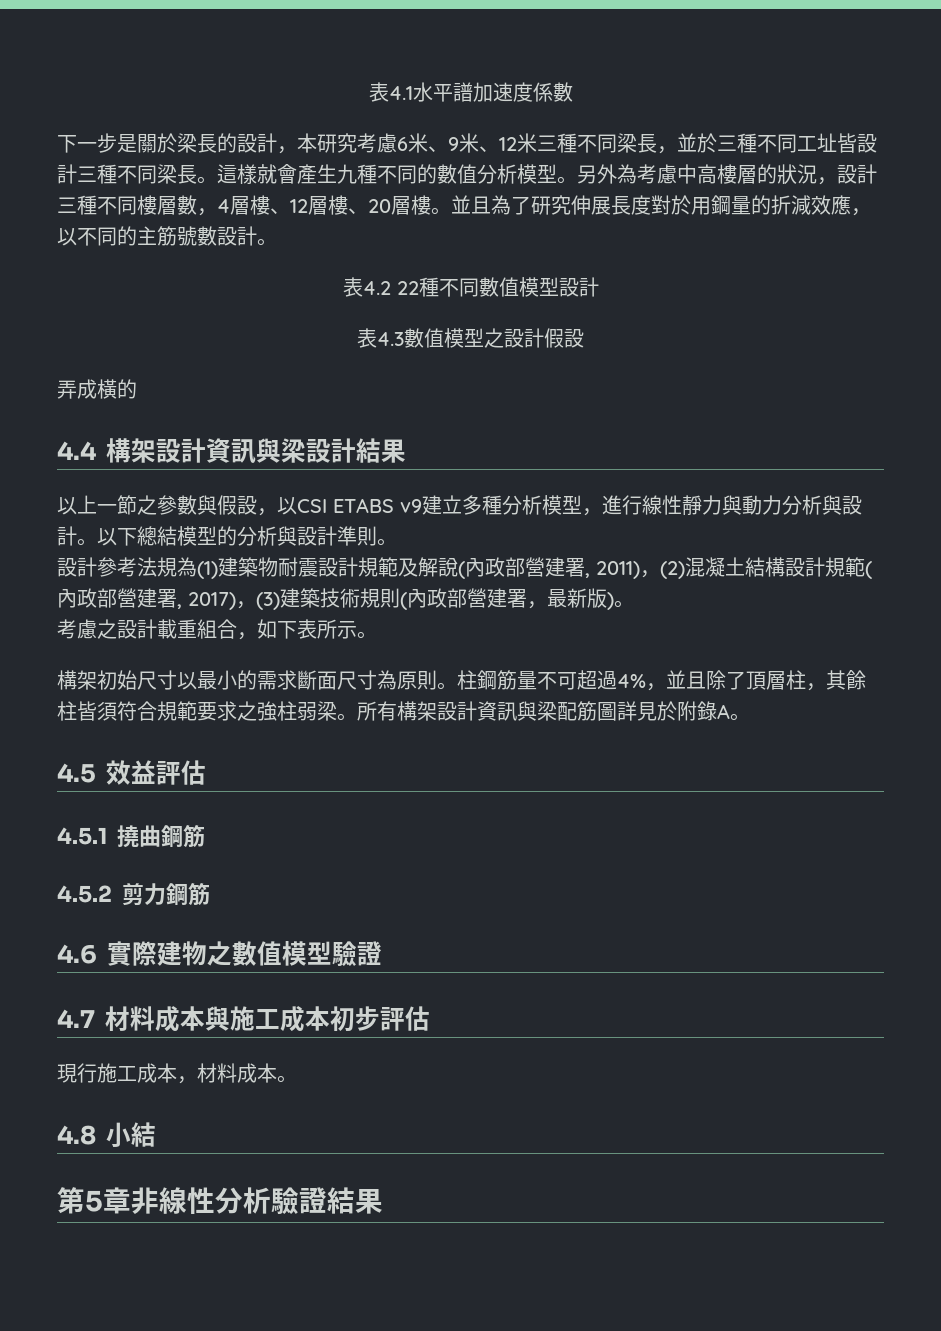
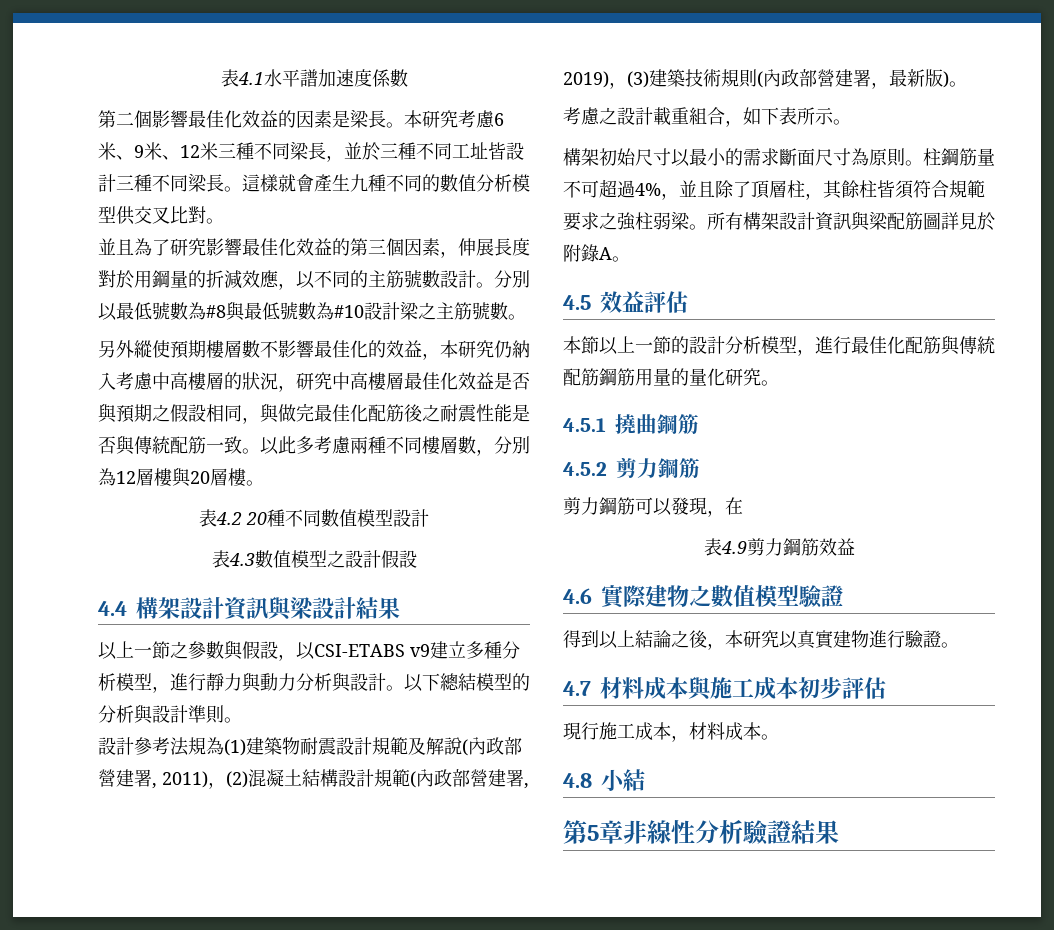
[57,133,297,154] 下一步是關於梁長的設計， -> [98,109,404,128] 第二個影響最佳化效益的因素是梁長。
[557,164,877,185] [57,195,571,216] 。另外為考慮中高樓層的狀況，設計三種不同樓層數，4層樓、12層樓、20層樓。並且為了研究 -> [116,206,224,225] [98,238,458,258] 供交叉比對。 // 並且為了研究影響最佳化效益的第三個因素，
(277, 242) none -> [494,270,530,288] [98,301,526,321] [98,340,530,360] [98,372,530,392] [98,403,530,424] [98,435,530,456] [98,467,264,487] 分別以最低號數為#8與最低號數為#10設計梁之主筋號數。 // 另外縱使預期樓層數不影響最佳化的效益，本研究仍納入考慮中高樓層的狀況，研究中高樓層最佳化效益是否與預期之假設相同，與做完最佳化配筋後之耐震性能是否與傳統配筋一致。以此多考慮兩種不同樓層數，分別為12層樓與20層樓。
[396,281,419,295] 22 -> [246,512,267,525] 20
[57,379,137,399] // 弄成橫的 -> (417, 559) none
[297,498,394,513] CSI ETABS -> [314,644,405,657] CSI-ETABS
[642,495,682,515] 線性 -> (206, 682) none
[188,592,236,610] 2017) -> [563,71,609,88] 2019)
(206, 772) none -> [563,335,995,356] [563,368,779,386] // 本節以上一節的設計分析模型，進行最佳化配筋與傳統配筋鋼筋用量的量化研究。
(210, 894) none -> [563,497,743,517] [703,538,855,556] // 剪力鋼筋可以發現，在 // 表4.9剪力鋼筋效益
(382, 953) none -> [563,630,959,650] // 得到以上結論之後，本研究以真實建物進行驗證。

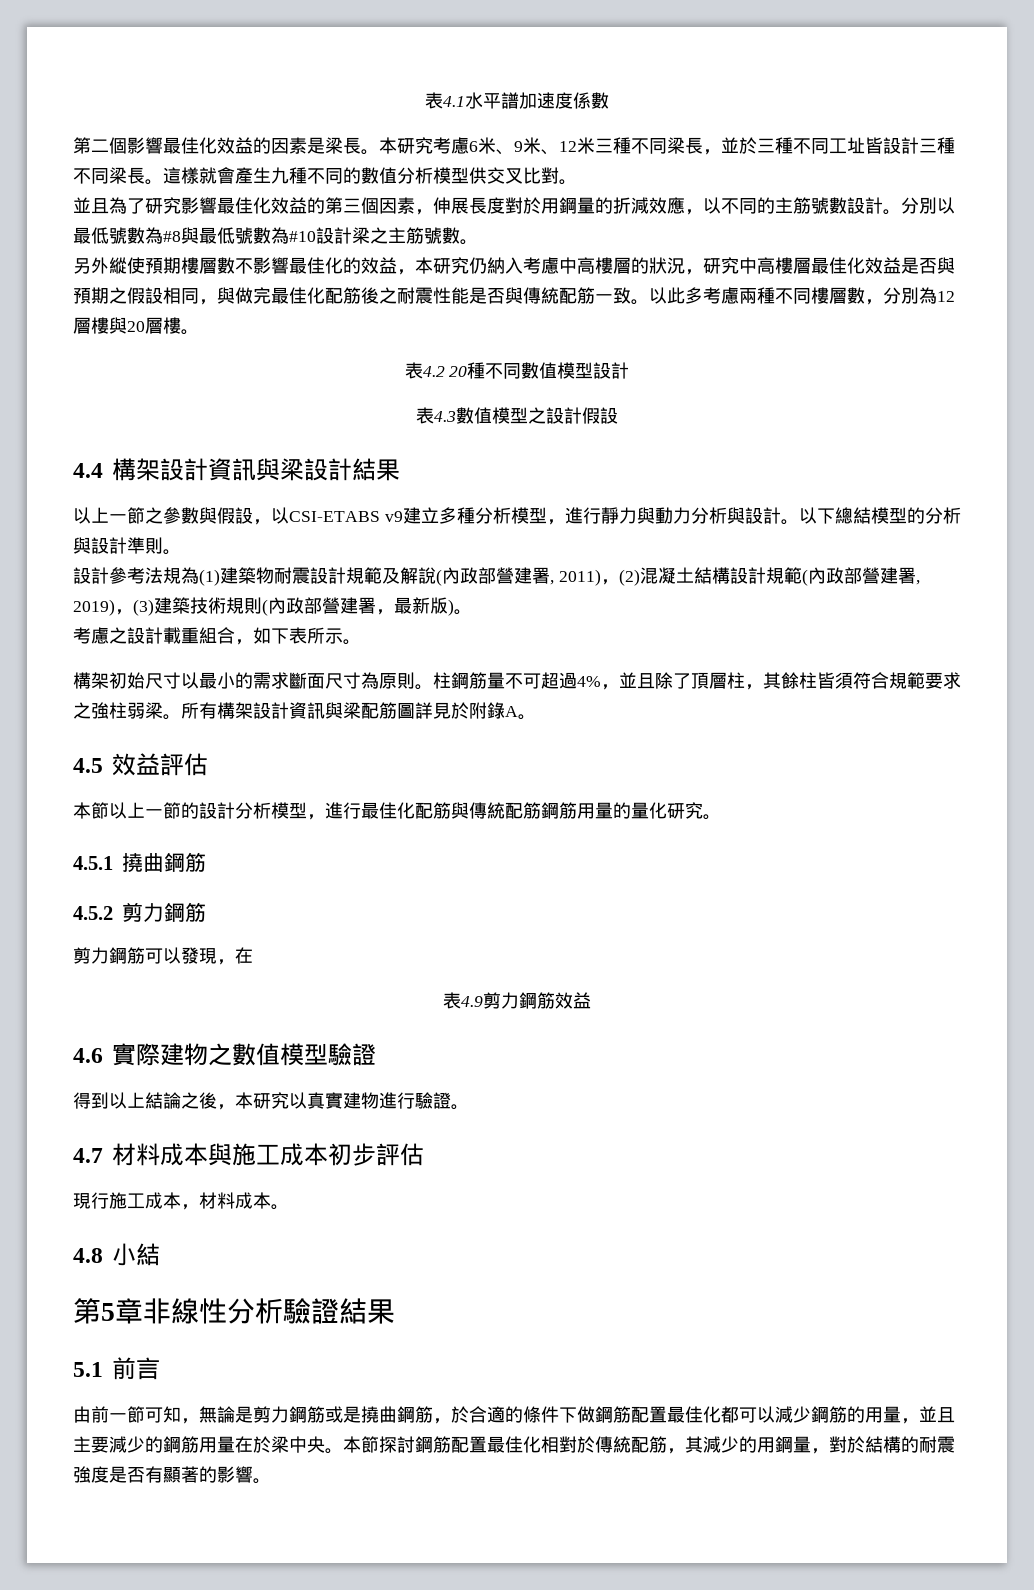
(839, 832) none -> [73,1357,160,1380] [73,1406,955,1424] [73,1436,955,1454] [73,1466,271,1484] // 5.1前言 // 由前一節可知，無論是剪力鋼筋或是撓曲鋼筋，於合適的條件下做鋼筋配置最佳化都可以減少鋼筋的用量，並且主要減少的鋼筋用量在於梁中央。本節探討鋼筋配置最佳化相對於傳統配筋，其減少的用鋼量，對於結構的耐震強度是否有顯著的影響。

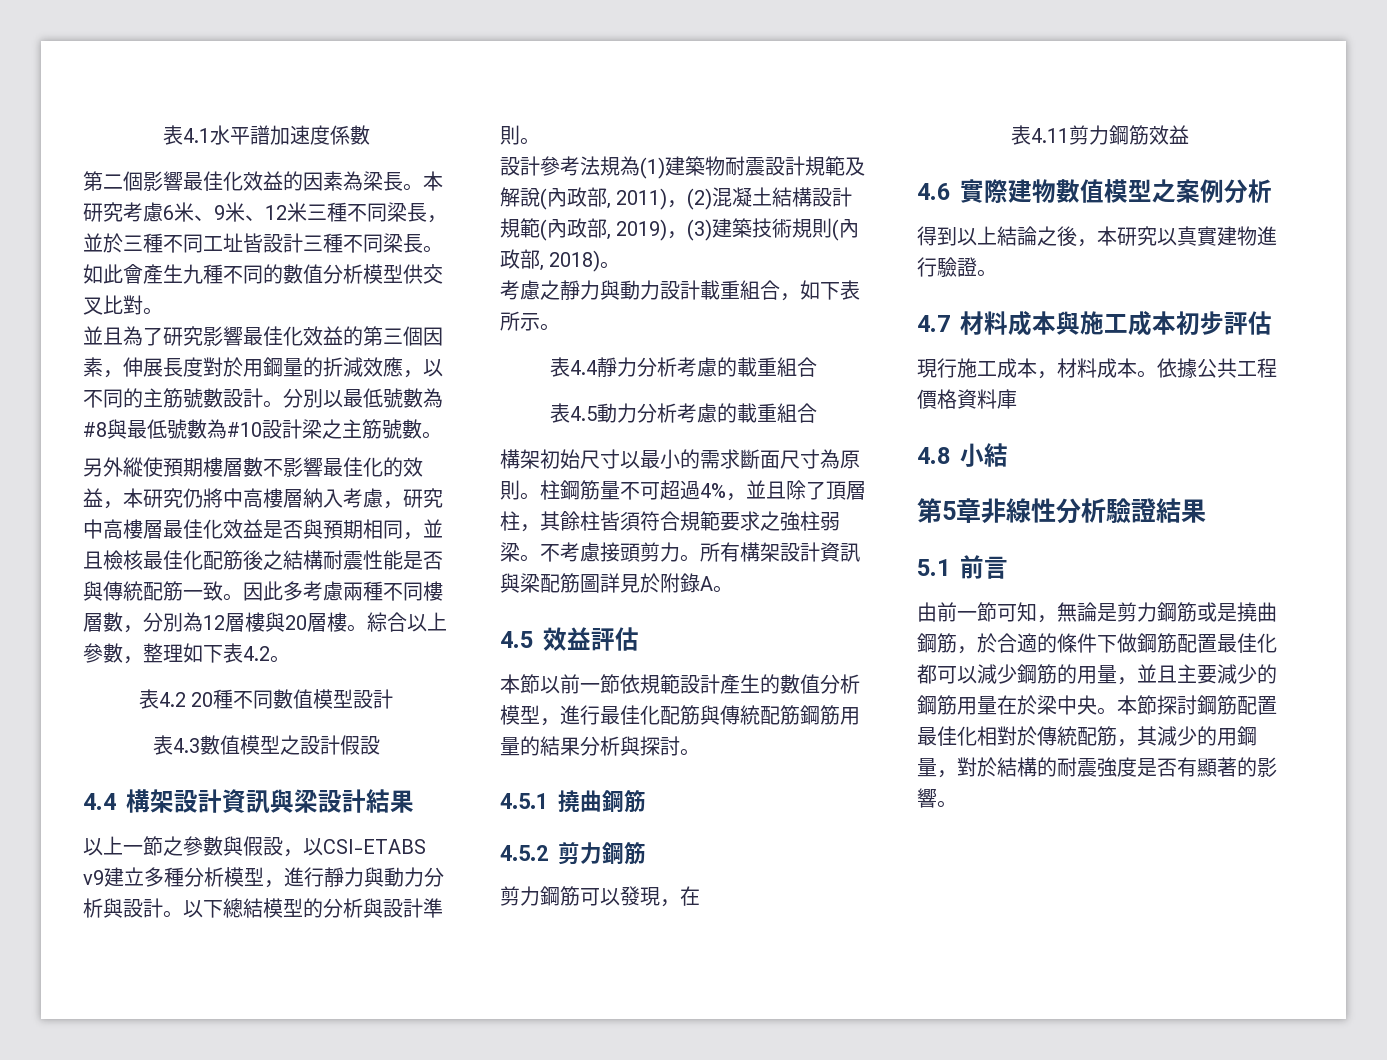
[307,137,325,154] 是 -> [343,171,363,191] 為
[163,167,217,184] 這樣就 -> [83,264,123,284] 如此
[487,257,685,274] 納入考慮中高樓層的狀況 -> [203,488,383,508] 將中高樓層納入考慮
[109,287,271,305] 之假設相同，與做完 -> [363,519,443,540] [83,550,143,570] 相同，並且檢核
(397, 295) none -> [283,550,323,570] 結構
[649,287,667,304] 以 -> [243,582,263,601] 因
(199, 332) none -> [367,612,447,632] [83,643,290,664] 綜合以上參數，整理如下表4.2。
[496,567,550,584] 營建署 -> (607, 197) none
[861,567,916,584] 營建署 -> (607, 228) none
[322,597,454,616] 營建署，最新版) -> [540,250,601,272] , 2018)
(127, 635) none -> [560,280,660,301] 靜力與動力
(361, 642) none -> [549,357,817,378] [549,403,817,423] // 表4.4靜力分析考慮的載重組合 // 表4.5動力分析考慮的載重組合
(181, 717) none -> [540,542,700,562] 不考慮接頭剪力。
[127,802,235,819] 上一節的設計 -> [560,674,820,694] 前一節依規範設計產生的數值
[631,802,703,819] 量化研究 -> [540,736,680,756] 結果分析與探討
[461,996,483,1007] 4.9 -> [1031,128,1069,143] 4.11
[207,1043,376,1066] 之數值模型驗證 -> [1056,179,1272,203] 數值模型之案例分析
(289, 1207) none -> [1157,358,1277,378] [917,389,1017,409] 依據公共工程價格資料庫

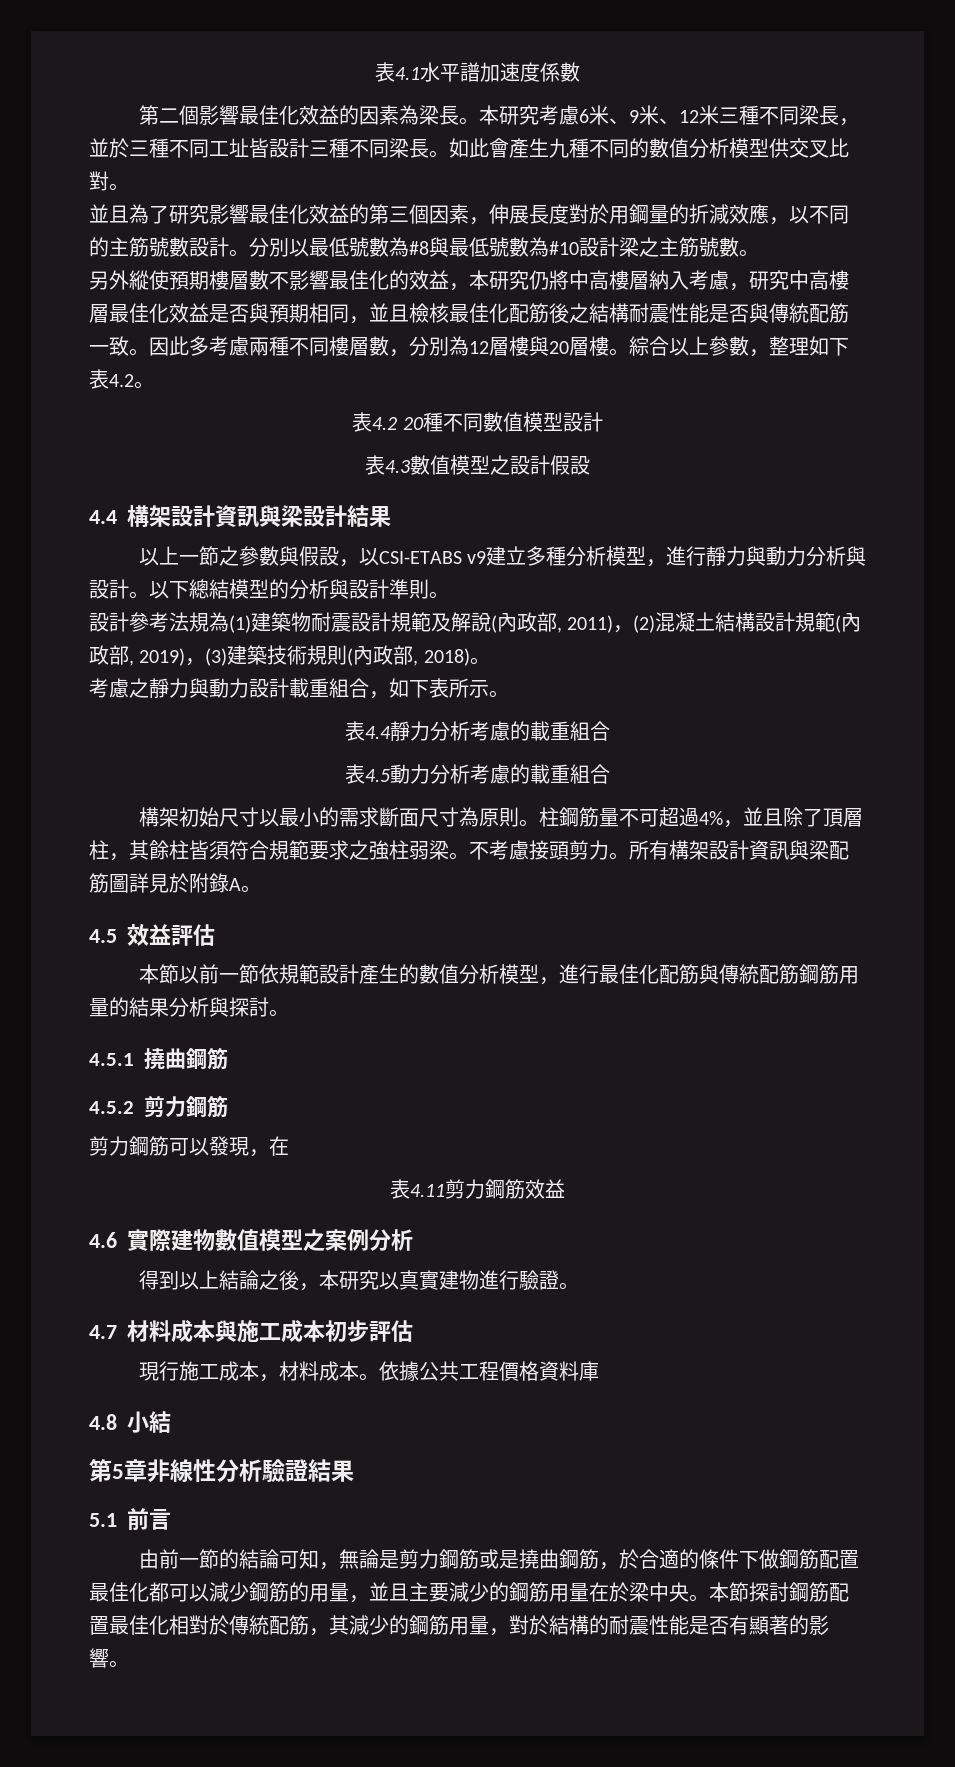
(997, 612) none -> [218,1549,279,1569] 的結論
[1217,726,1257,746] 用鋼 -> [409,1615,469,1635] 鋼筋用
[1097,757,1137,777] 強度 -> [649,1615,689,1635] 性能

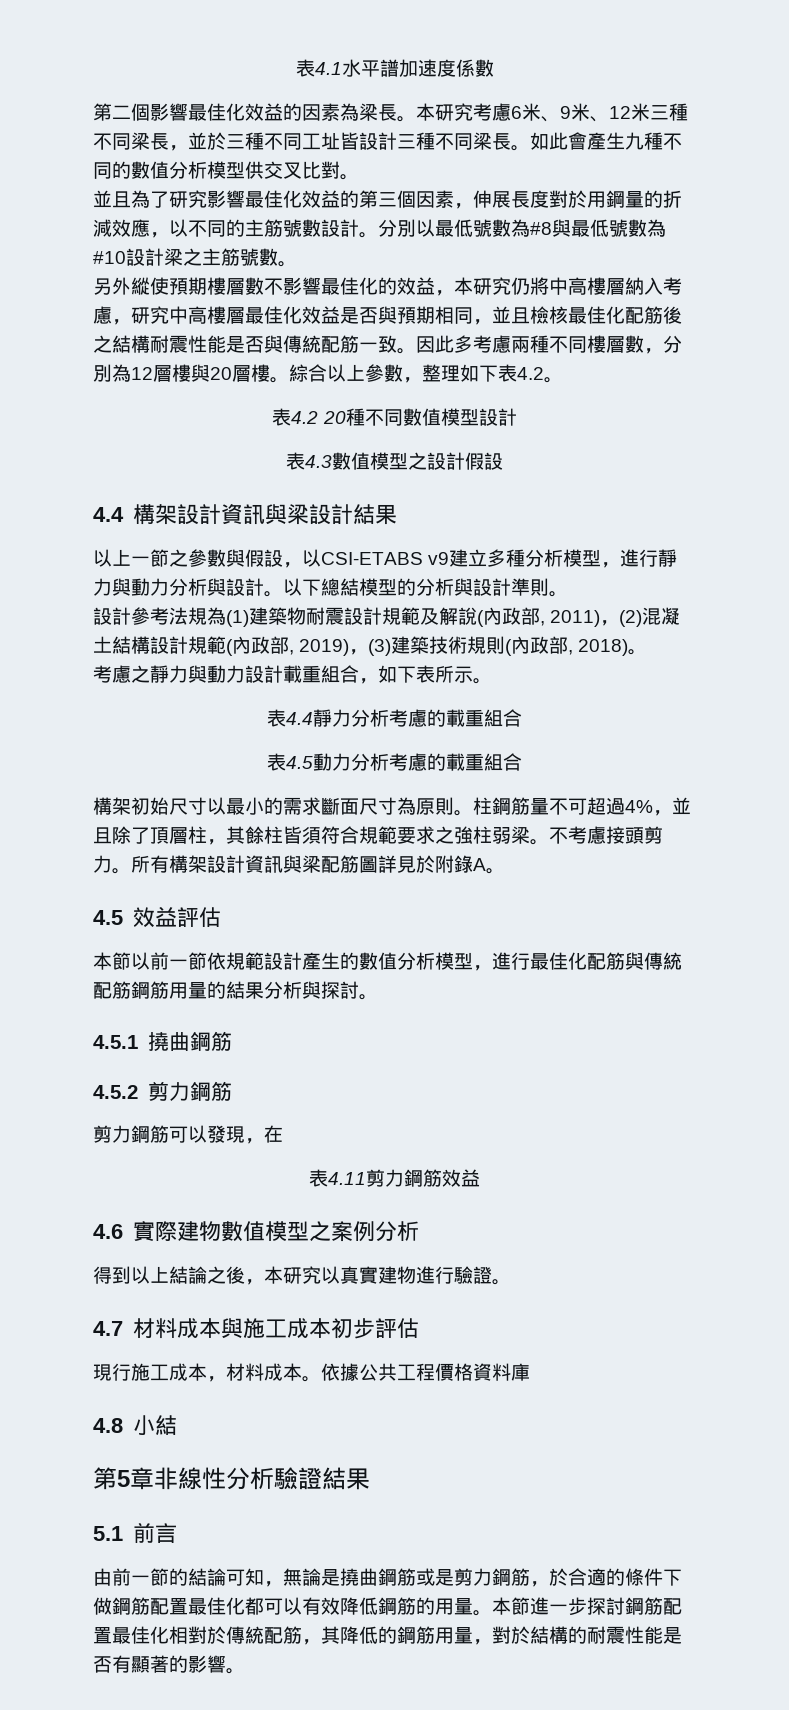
[398,1549,439,1569] 剪力 -> [340,1568,378,1586] 撓曲
[518,1549,559,1569] 撓曲 -> [454,1568,492,1586] 剪力
[209,1582,249,1602] 減少 -> [302,1597,378,1615] 有效降低
[349,1582,749,1603] ，並且主要減少的鋼筋用量在於梁中央。本節 -> [473,1597,587,1616] 。本節進一步
[349,1615,389,1635] 減少 -> [340,1626,378,1644] 降低

